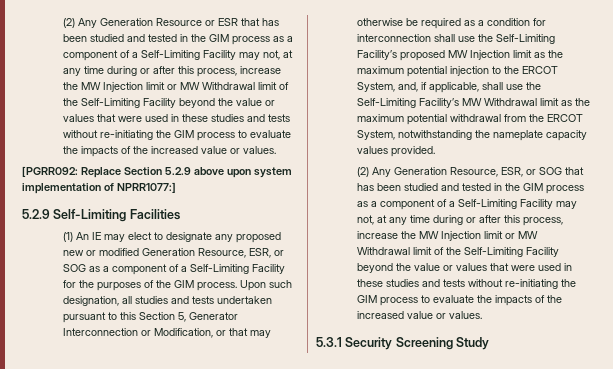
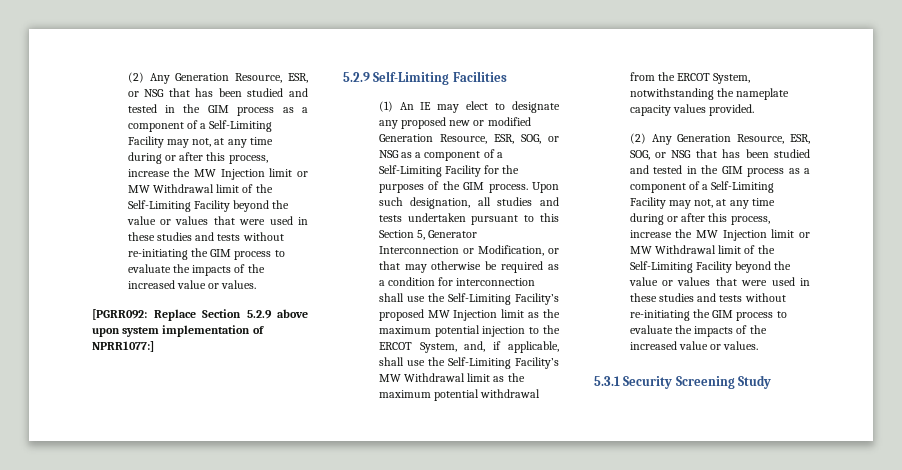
[63,18,239,28] (2) Any Generation Resource or ESR -> [127,72,308,84] [127,89,165,97] (2) Any Generation Resource, ESR, or NSG
[274,250,285,256] [63,264,87,272] or SOG -> [520,134,559,144] [378,150,399,158] SOG, or NSG
[526,167,563,175] or SOG -> [629,150,692,160] SOG, or NSG

